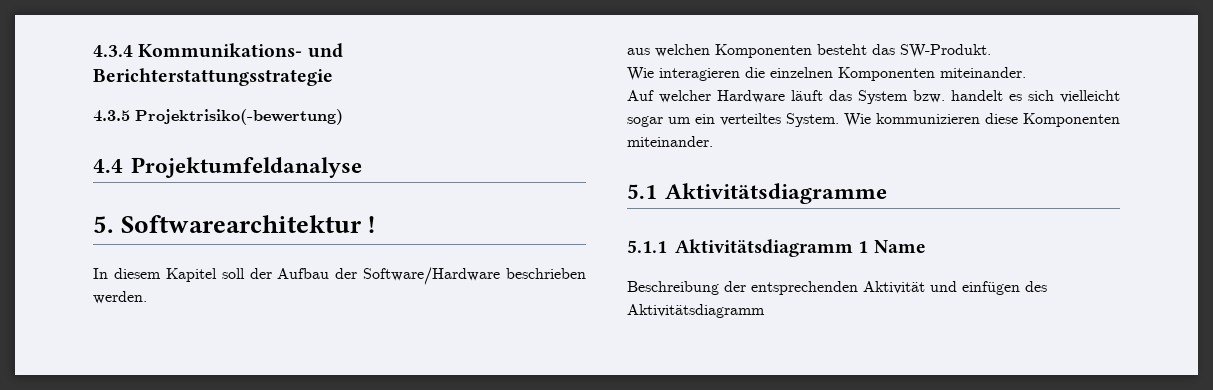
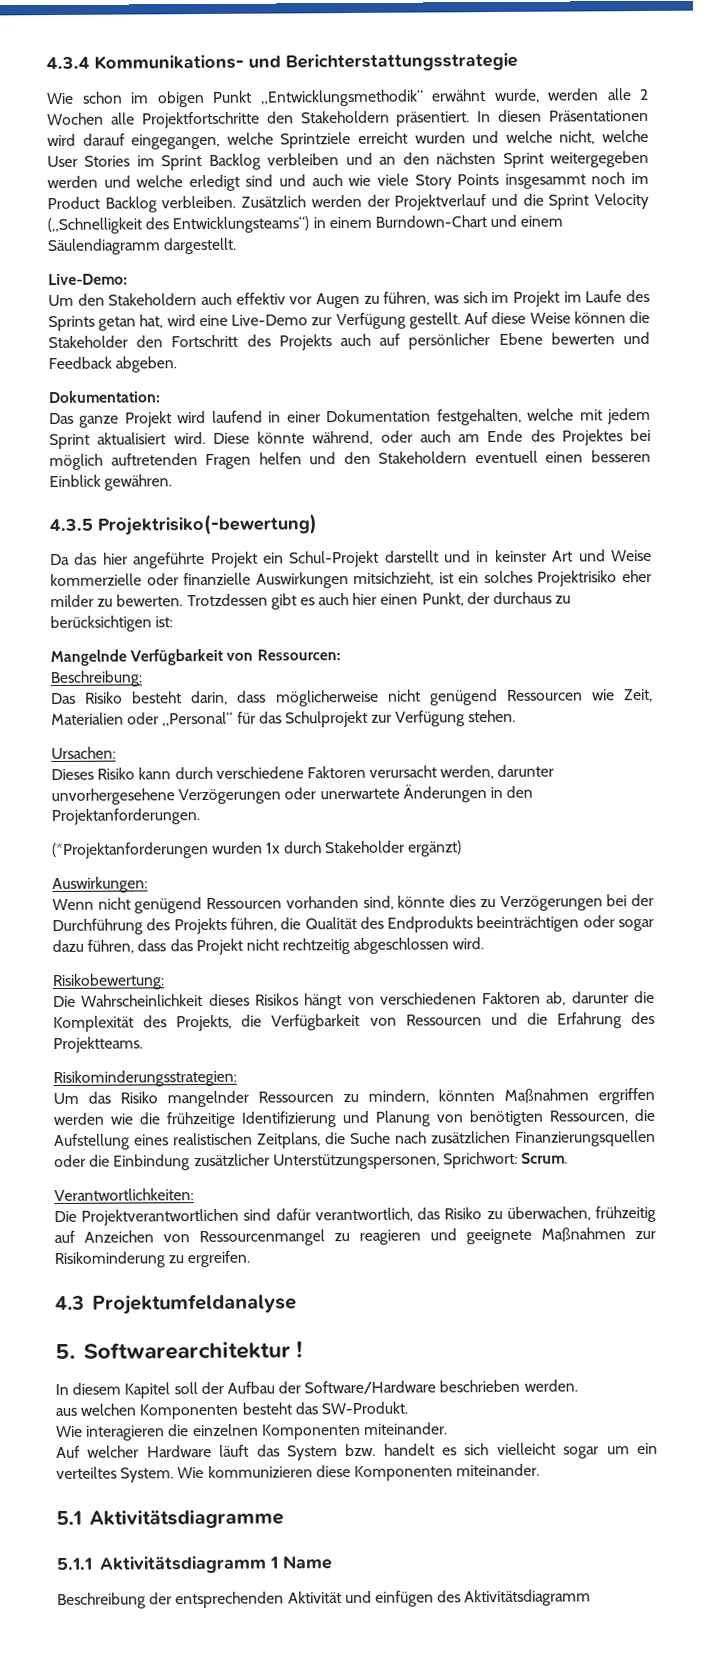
[93,109,343,125] [93,159,123,173] 4.3.5 Projektrisiko(-bewertung) // 4.4 -> [46,88,649,108] [47,109,649,129] [47,129,650,150] [47,150,649,171] [47,172,650,192] [47,192,649,213] [47,214,564,235] [47,237,238,256] [48,273,128,286] [48,289,650,309] [48,310,650,332] [48,331,650,351] [48,356,178,373] [49,390,161,404] [49,407,651,428] [49,428,651,450] [49,449,651,471] [49,474,173,491] [49,513,317,536] [50,549,652,569] [50,569,652,589] [50,591,572,610] [50,615,174,633] [50,648,341,667] [50,670,143,688] [51,688,654,707] [51,709,517,728] [51,746,116,760] [51,764,555,781] [51,784,534,806] [51,808,200,826] [52,840,462,860] [52,876,148,894] [52,893,655,914] [52,915,654,936] [52,937,485,956] [52,973,165,991] [53,990,655,1010] [53,1011,656,1033] [53,1036,143,1054] [53,1069,237,1088] [53,1087,655,1108] [53,1108,655,1129] [54,1129,656,1151] [54,1151,569,1171] [54,1188,194,1202] [54,1205,656,1226] [54,1227,656,1247] [54,1250,251,1269] [55,1295,85,1311] Wie schon im obigen Punkt „Entwicklungsmethodik“ erwähnt wurde, werden alle 2 Wochen alle Projektfortschritte den Stakeholdern präsentiert. In diesen Präsentationen wird darauf eingegangen, welche Sprintziele erreicht wurden und welche nicht, welche User Stories im Sprint Backlog verbleiben und an den nächsten Sprint weitergegeben werden und welche erledigt sind und auch wie viele Story Points insgesammt noch im Product Backlog verbleiben. Zusätzlich werden der Projektverlauf und die Sprint Velocity („Schnelligkeit des Entwicklungsteams“) in einem Burndown-Chart und einem Säulendiagramm dargestellt. // Live-Demo: // Um den Stakeholdern auch effektiv vor Augen zu führen, was sich im Projekt im Laufe des Sprints getan hat, wird eine Live-Demo zur Verfügung gestellt. Auf diese Weise können die Stakeholder den Fortschritt des Projekts auch auf persönlicher Ebene bewerten und Feedback abgeben. // Dokumentation: // Das ganze Projekt wird laufend in einer Dokumentation festgehalten, welche mit jedem Sprint aktualisiert wird. Diese könnte während, oder auch am Ende des Projektes bei möglich auftretenden Fragen helfen und den Stakeholdern eventuell einen besseren Einblick gewähren. // 4.3.5 Projektrisiko(-bewertung) // Da das hier angeführte Projekt ein Schul-Projekt darstellt und in keinster Art und Weise kommerzielle oder finanzielle Auswirkungen mitsichzieht, ist ein solches Projektrisiko eher milder zu bewerten. Trotzdessen gibt es auch hier einen Punkt, der durchaus zu berücksichtigen ist: // Mangelnde Verfügbarkeit von Ressourcen: // Beschreibung: // Das Risiko besteht darin, dass möglicherweise nicht genügend Ressourcen wie Zeit, Materialien oder „Personal“ für das Schulprojekt zur Verfügung stehen. // Ursachen: // Dieses Risiko kann durch verschiedene Faktoren verursacht werden, darunter unvorhergesehene Verzögerungen oder unerwartete Änderungen in den Projektanforderungen. // (*Projektanforderungen wurden 1x durch Stakeholder ergänzt) // Auswirkungen: // Wenn nicht genügend Ressourcen vorhanden sind, könnte dies zu Verzögerungen bei der Durchführung des Projekts führen, die Qualität des Endprodukts beeinträchtigen oder sogar dazu führen, dass das Projekt nicht rechtzeitig abgeschlossen wird. // Risikobewertung: // Die Wahrscheinlichkeit dieses Risikos hängt von verschiedenen Faktoren ab, darunter die Komplexität des Projekts, die Verfügbarkeit von Ressourcen und die Erfahrung des Projektteams. // Risikominderungsstrategien: // Um das Risiko mangelnder Ressourcen zu mindern, könnten Maßnahmen ergriffen werden wie die frühzeitige Identifizierung und Planung von benötigten Ressourcen, die Aufstellung eines realistischen Zeitplans, die Suche nach zusätzlichen Finanzierungsquellen oder die Einbindung zusätzlicher Unterstützungspersonen, Sprichwort: Scrum. // Verantwortlichkeiten: // Die Projektverantwortlichen sind dafür verantwortlich, das Risiko zu überwachen, frühzeitig auf Anzeichen von Ressourcenmangel zu reagieren und geeignete Maßnahmen zur Risikominderung zu ergreifen. // 4.3

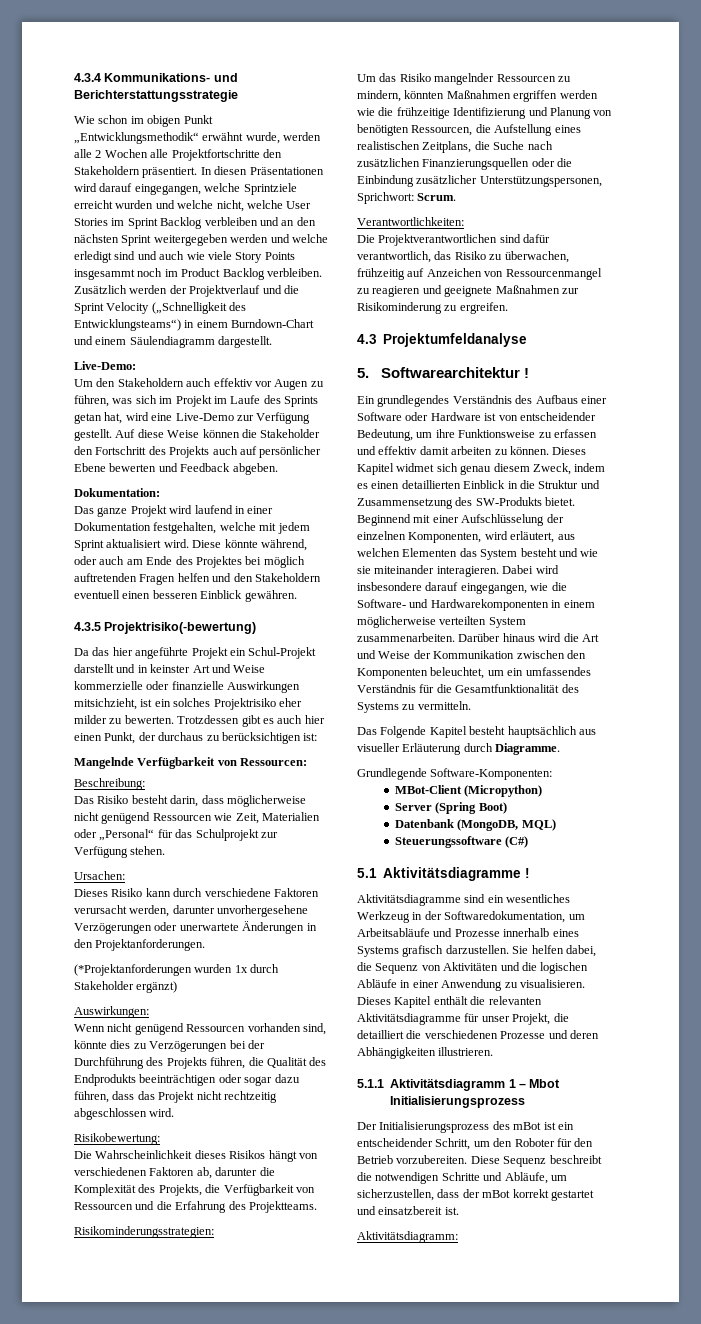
[55,1379,578,1399] [55,1401,408,1420] [56,1422,448,1441] [56,1442,658,1461] [56,1463,541,1483] [56,1508,284,1529] [56,1555,333,1574] [57,1589,592,1610] In diesem Kapitel soll der Aufbau der Software/Hardware beschrieben werden. // aus welchen Komponenten besteht das SW-Produkt. // Wie interagieren die einzelnen Komponenten miteinander. // Auf welcher Hardware läuft das System bzw. handelt es sich vielleicht sogar um ein verteiltes System. Wie kommunizieren diese Komponenten miteinander. // 5.1 Aktivitätsdiagramme // 5.1.1 Aktivitätsdiagramm 1 Name // Beschreibung der entsprechenden Aktivität und einfügen des Aktivitätsdiagramm -> [357,395,607,407] [357,412,596,421] [357,429,597,441] [357,446,587,455] [357,463,606,475] [357,480,600,489] [357,497,576,509] [357,514,564,526] [357,531,575,543] [357,548,599,560] [357,565,559,577] [357,582,567,594] [357,599,595,611] [357,616,526,628] [357,633,599,642] [357,650,586,659] [357,667,591,679] [357,684,579,693] [357,701,471,713] [357,726,596,738] [357,743,561,755] [357,768,553,780] [394,785,543,797] [394,802,507,814] [394,819,556,831] [394,836,529,848] [357,867,531,881] [357,894,571,906] [357,911,585,923] [357,928,579,937] [357,945,596,957] [357,962,589,974] [357,979,585,991] [357,996,542,1008] [357,1013,569,1025] [357,1030,599,1039] [357,1047,494,1059] [357,1078,561,1091] [390,1096,526,1108] [357,1121,574,1133] [357,1138,594,1150] [357,1155,602,1167] [357,1172,567,1184] [357,1189,594,1201] [357,1206,459,1215] [357,1231,458,1243] Ein grundlegendes Verständnis des Aufbaus einer Software oder Hardware ist von entscheidender Bedeutung, um ihre Funktionsweise zu erfassen und effektiv damit arbeiten zu können. Dieses Kapitel widmet sich genau diesem Zweck, indem es einen detaillierten Einblick in die Struktur und Zusammensetzung des SW-Produkts bietet. Beginnend mit einer Aufschlüsselung der einzelnen Komponenten, wird erläutert, aus welchen Elementen das System besteht und wie sie miteinander interagieren. Dabei wird insbesondere darauf eingegangen, wie die Software- und Hardwarekomponenten in einem möglicherweise verteilten System zusammenarbeiten. Darüber hinaus wird die Art und Weise der Kommunikation zwischen den Komponenten beleuchtet, um ein umfassendes Verständnis für die Gesamtfunktionalität des Systems zu vermitteln. // Das Folgende Kapitel besteht hauptsächlich aus visueller Erläuterung durch Diagramme. // Grundlegende Software-Komponenten: // MBot-Client (Micropython) // Server (Spring Boot) // Datenbank (MongoDB, MQL) // Steuerungssoftware (C#) // 5.1 Aktivitätsdiagramme ! // Aktivitätsdiagramme sind ein wesentliches Werkzeug in der Softwaredokumentation, um Arbeitsabläufe und Prozesse innerhalb eines Systems grafisch darzustellen. Sie helfen dabei, die Sequenz von Aktivitäten und die logischen Abläufe in einer Anwendung zu visualisieren. Dieses Kapitel enthält die relevanten Aktivitätsdiagramme für unser Projekt, die detailliert die verschiedenen Prozesse und deren Abhängigkeiten illustrieren. // 5.1.1 Aktivitätsdiagramm 1 – Mbot Initialisierungsprozess // Der Initialisierungsprozess des mBot ist ein entscheidender Schritt, um den Roboter für den Betrieb vorzubereiten. Diese Sequenz beschreibt die notwendigen Schritte und Abläufe, um sicherzustellen, dass der mBot korrekt gestartet und einsatzbereit ist. // Aktivitätsdiagramm:

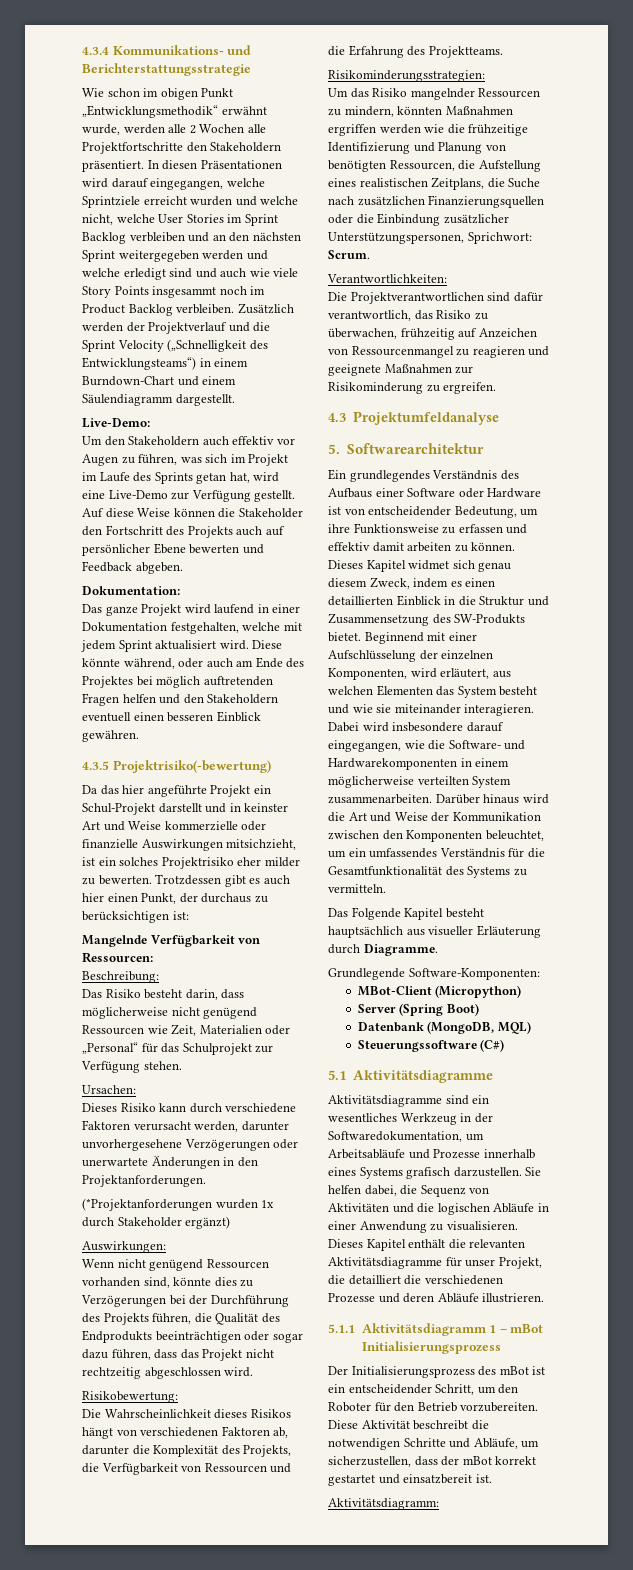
[524,368,530,378] ! -> (484, 448) none
[525,868,531,878] ! -> (493, 1076) none
[357,1047,436,1059] Abhängigkeiten -> [437,1293,479,1303] Abläufe
[529,1079,561,1088] Mbot -> [510,1324,544,1333] mBot
[503,1156,547,1167] Sequenz -> [361,1420,410,1429] Aktivität

